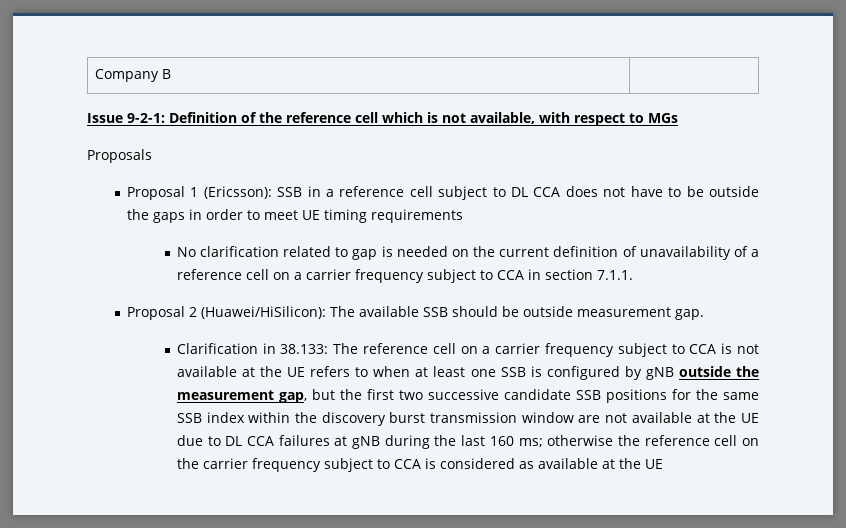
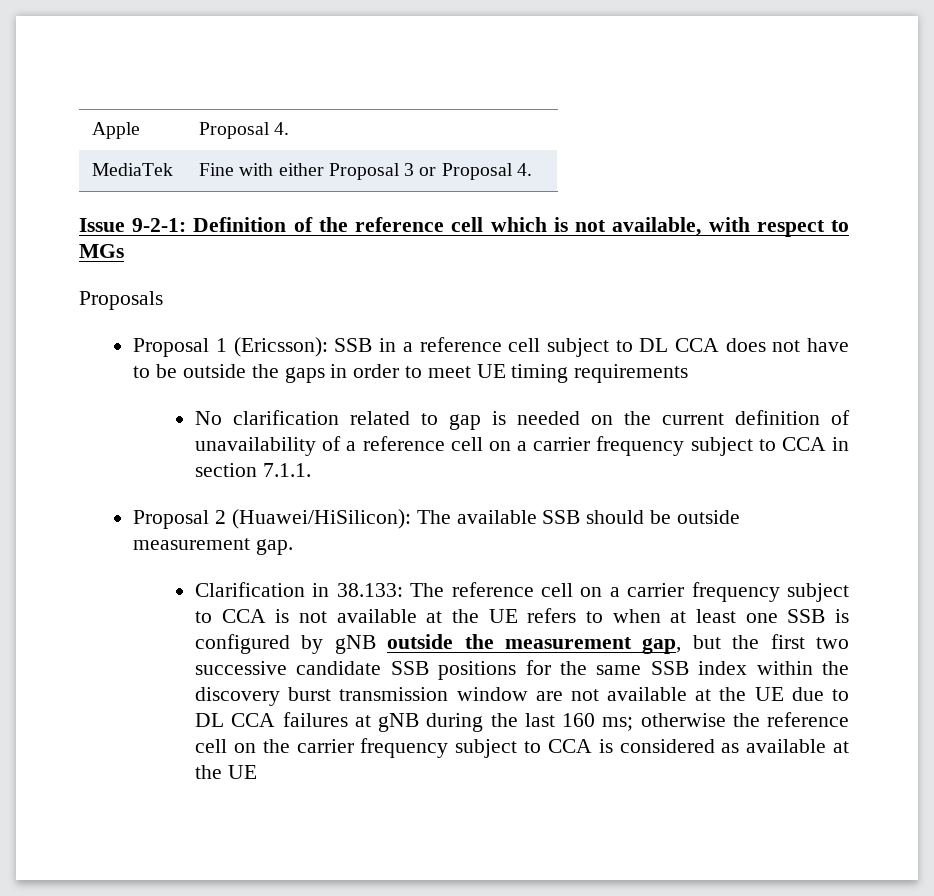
[94,69,171,82] Company B | -> [91,122,140,139] [198,122,290,139] [91,163,173,176] [198,163,532,180] Apple | Proposal 4. // MediaTek | Fine with either Proposal 3 or Proposal 4.

